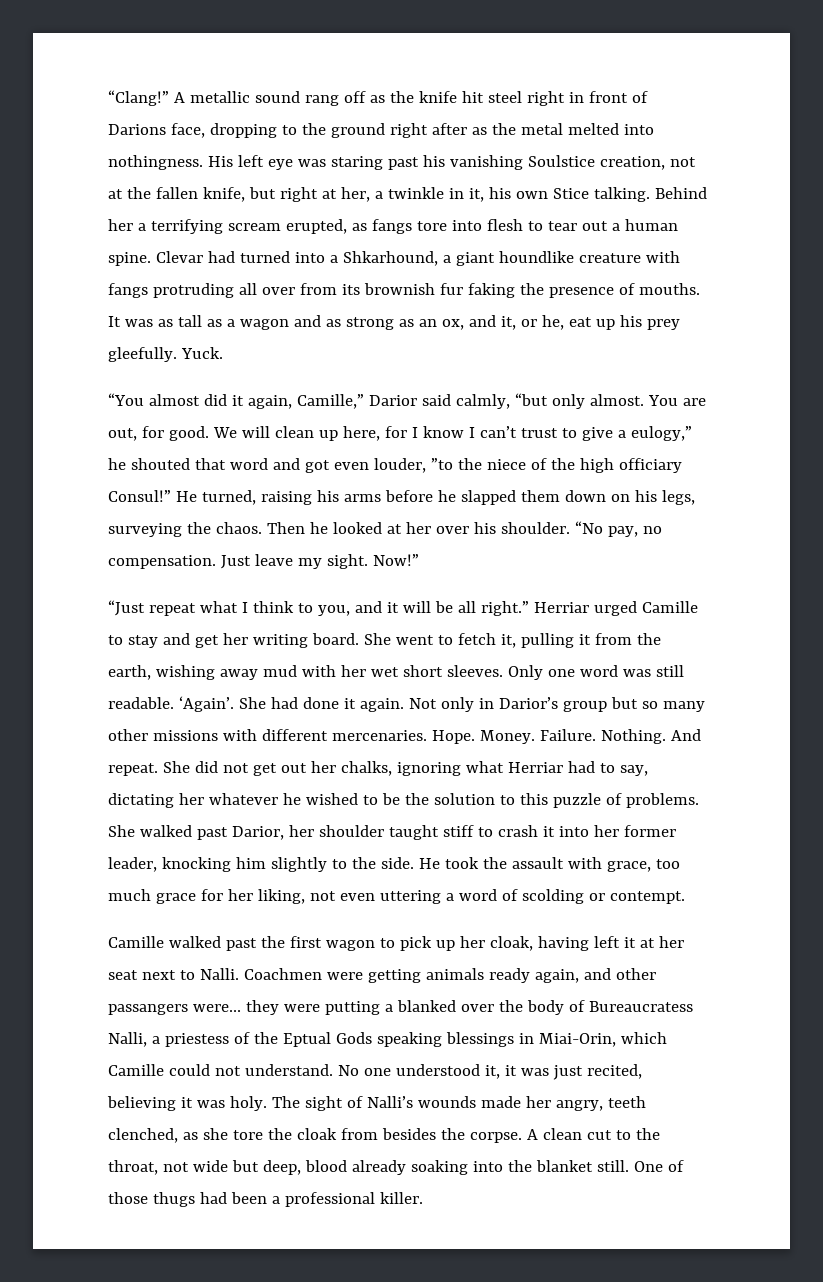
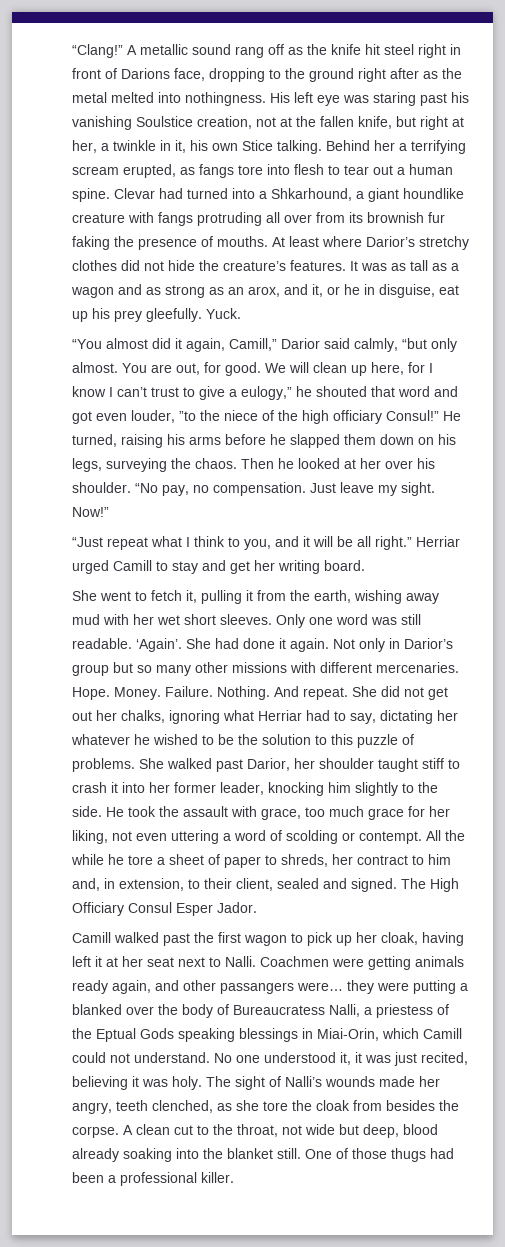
(700, 289) none -> [272,236,469,250] [72,260,346,271] At least where Darior’s stretchy clothes did not hide the creature’s features.
[441,319,464,330] ox, -> [248,286,280,297] arox,
[541,315,564,330] he, -> [344,284,435,298] he in disguise,
[296,394,364,409] Camille,” -> [229,338,277,351] Camill,”
[641,601,698,613] Camille -> [113,560,152,571] Camill
(359, 639) none -> (365, 565) //
[108,936,164,948] // Camille -> [426,830,465,841] [71,854,451,868] [72,878,459,892] [72,902,257,916] [72,932,111,943] All the while he tore a sheet of paper to shreds, her contract to him and, in extension, to their client, sealed and signed. The High Officiary Consul Esper Jador. // Camill
[108,1064,164,1076] Camille -> [423,1028,462,1039] Camill

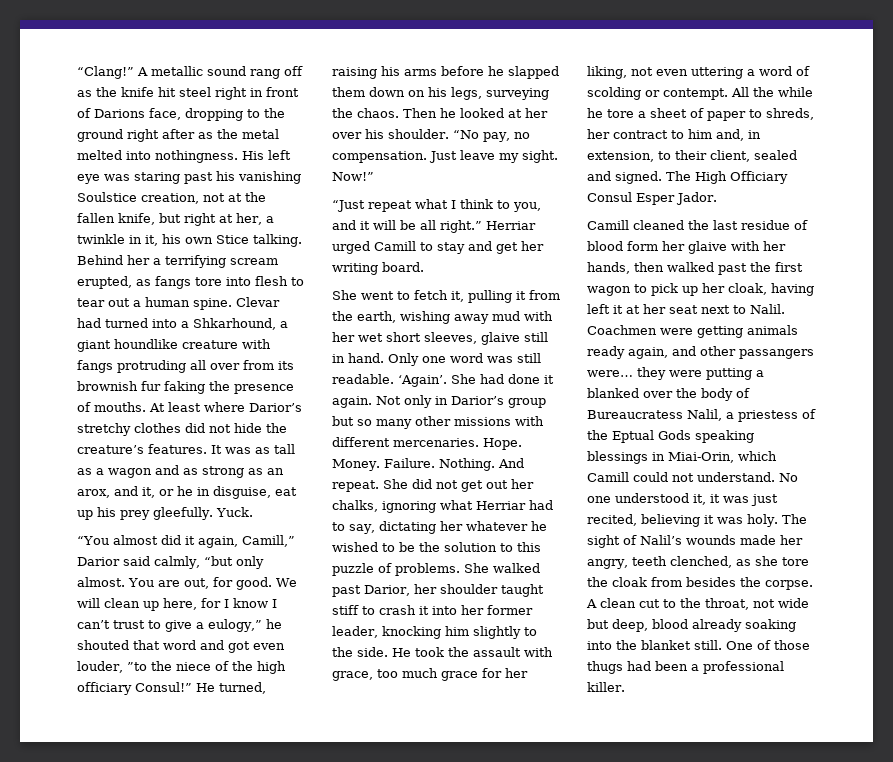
[220,614,272,625] sleeves. -> [424,332,548,345] [332,353,384,363] sleeves, glaive still in hand.
(111, 937) none -> [633,220,808,230] [587,241,786,254] [587,262,664,274] cleaned the last residue of blood form her glaive with her hands, then
[225,956,256,967] Nalli. -> [750,304,785,314] Nalil.
[329,1004,360,1017] Nalli, -> [687,409,722,421] Nalil,
[285,1076,322,1087] Nalli’s -> [640,535,682,545] Nalil’s

